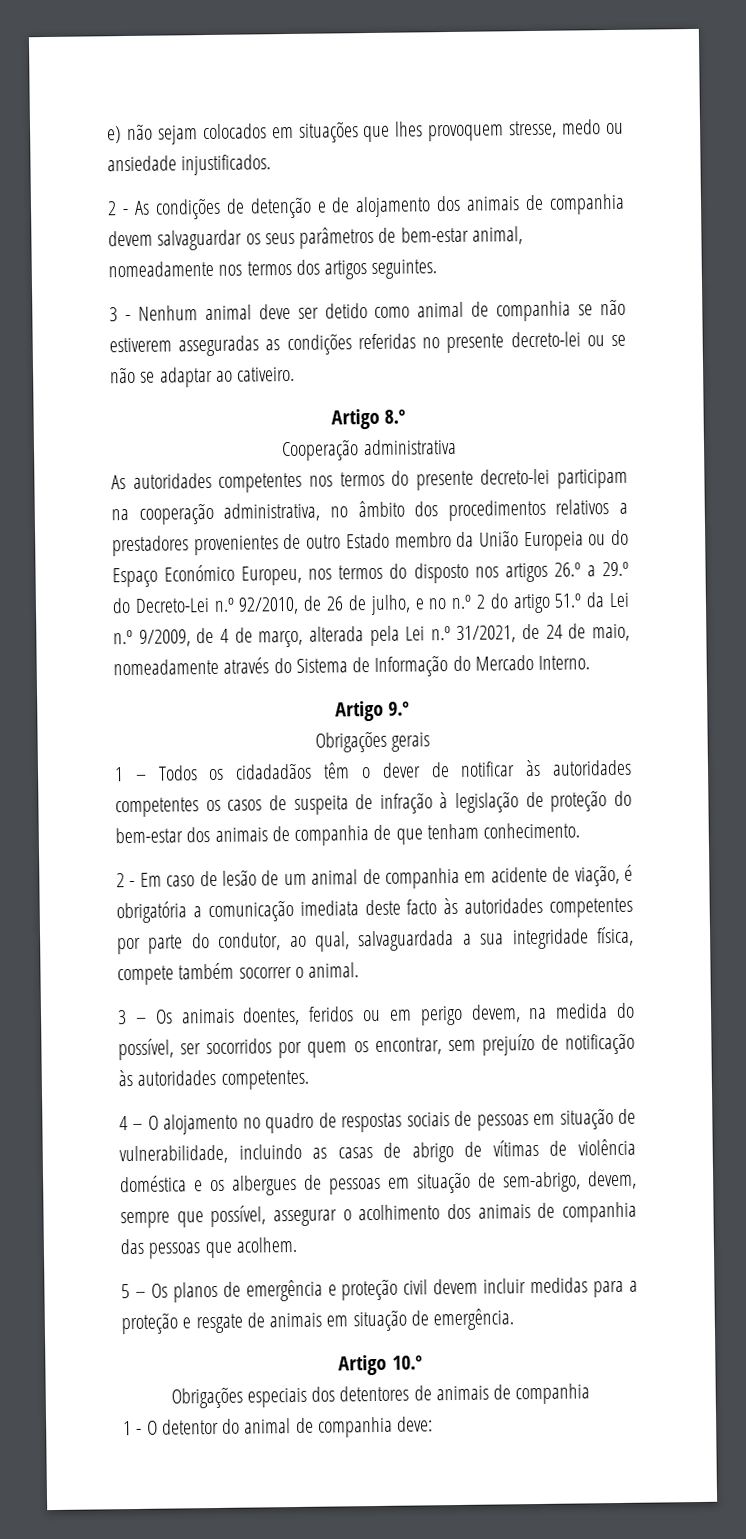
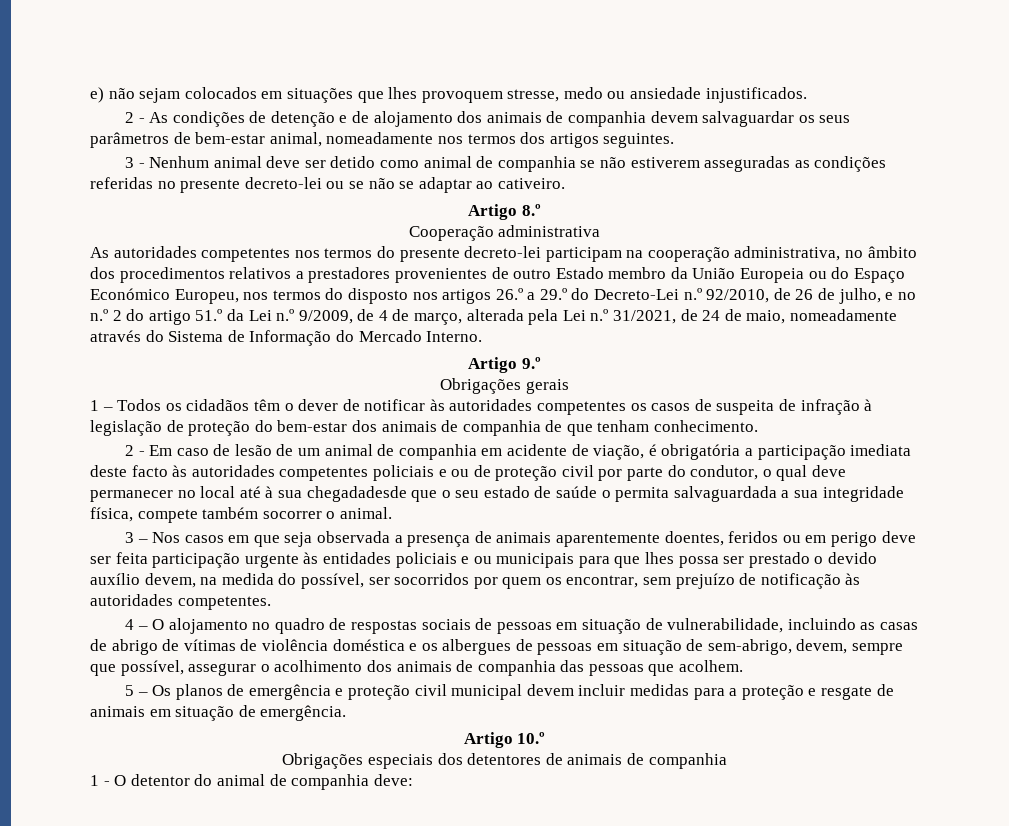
[235,762,313,780] cidadadãos -> [186,399,250,411] cidadãos
[207,899,294,923] comunicação -> [757,445,846,460] participação
[117,931,350,955] por parte do condutor, ao qual, -> [372,465,847,481] [90,486,670,502] policiais e ou de proteção civil por parte do condutor, o qual deve permanecer no local até à sua chegadadesde que o seu estado de saúde o permita
[154,1008,235,1024] Os animais -> [152,531,660,547] Nos casos em que seja observada a presença de animais aparentemente
(463, 1015) none -> [881,531,916,543] [90,552,878,568] [90,573,140,585] deve ser feita participação urgente às entidades policiais e ou municipais para que lhes possa ser prestado o devido auxílio
(429, 1287) none -> [451,684,523,700] municipal

